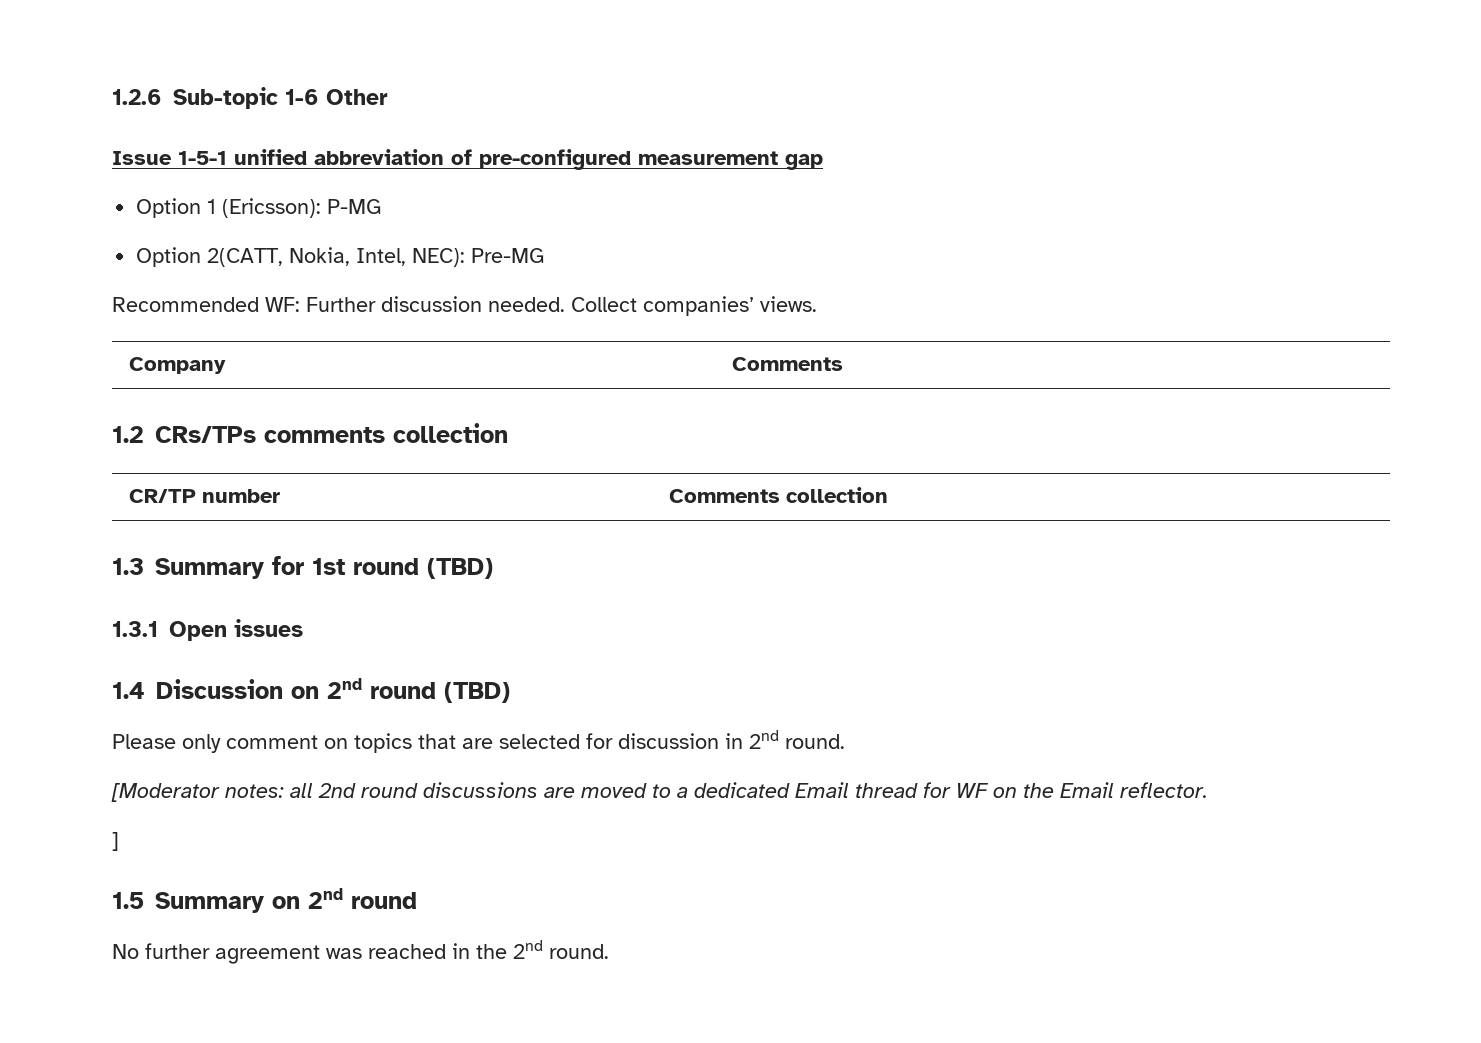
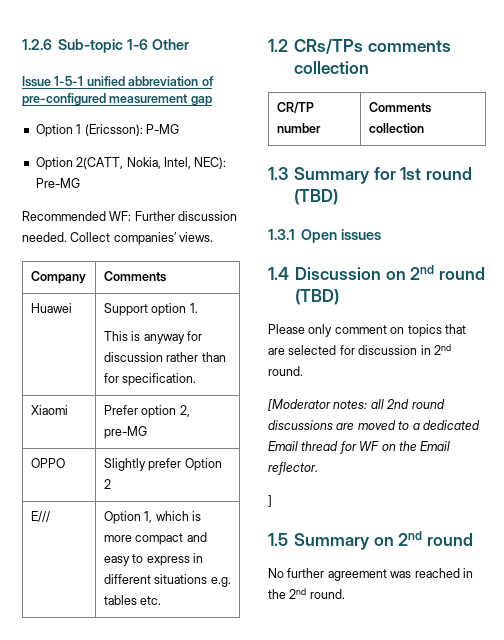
(843, 364) none -> [30,303,72,313] [103,303,198,316] [103,331,203,344] [103,352,226,362] [103,373,197,386] [30,405,68,415] [103,405,190,418] [103,426,147,439] [30,458,65,468] [103,458,222,471] [103,479,111,489] [30,511,50,522] [103,511,202,524] [103,532,207,545] [103,553,204,566] [103,574,231,587] [103,595,162,605] // Huawei | Support option 1. // This is anyway for discussion rather than for specification. // Xiaomi | Prefer option 2, pre-MG // OPPO | Slightly prefer Option 2 // E/// | Option 1, which is more compact and easy to express in different situations e.g. tables etc.

